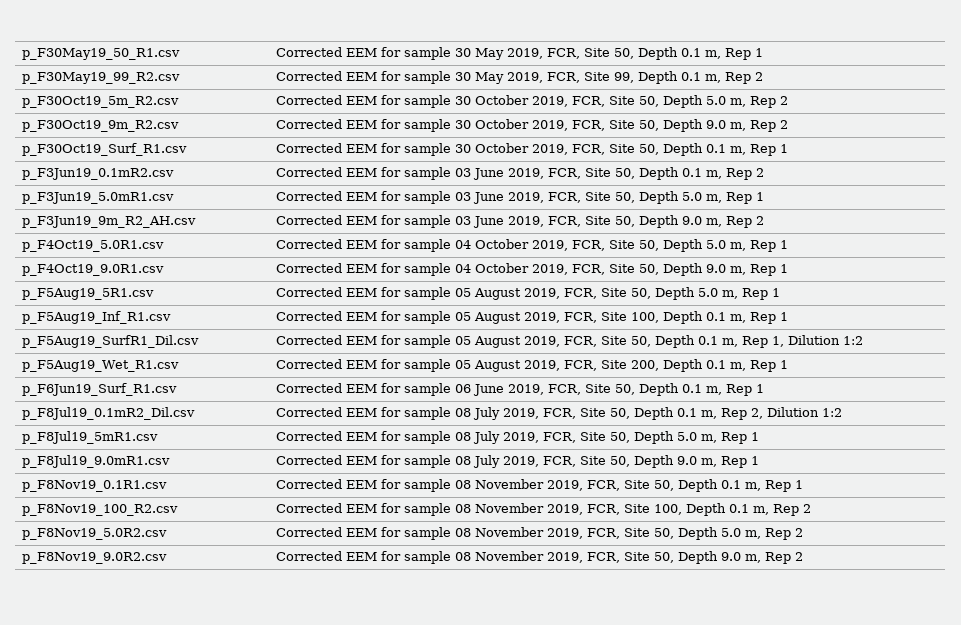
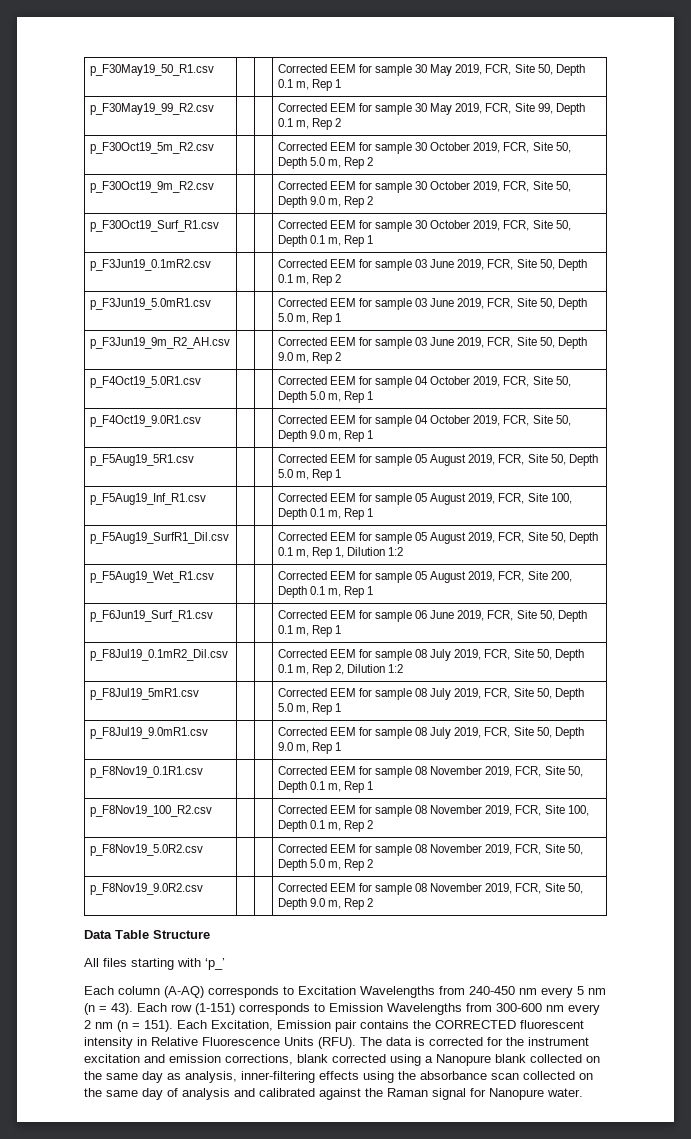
(803, 556) none -> [84,930,210,939] [84,958,225,970] [84,986,606,998] [84,1003,600,1015] [84,1020,584,1032] [84,1037,589,1049] [84,1054,600,1066] [84,1071,593,1083] [84,1088,583,1100] // Data Table Structure // All files starting with ‘p_’ // Each column (A-AQ) corresponds to Excitation Wavelengths from 240-450 nm every 5 nm (n = 43). Each row (1-151) corresponds to Emission Wavelengths from 300-600 nm every 2 nm (n = 151). Each Excitation, Emission pair contains the CORRECTED fluorescent intensity in Relative Fluorescence Units (RFU). The data is corrected for the instrument excitation and emission corrections, blank corrected using a Nanopure blank collected on the same day as analysis, inner-filtering effects using the absorbance scan collected on the same day of analysis and calibrated against the Raman signal for Nanopure water.

